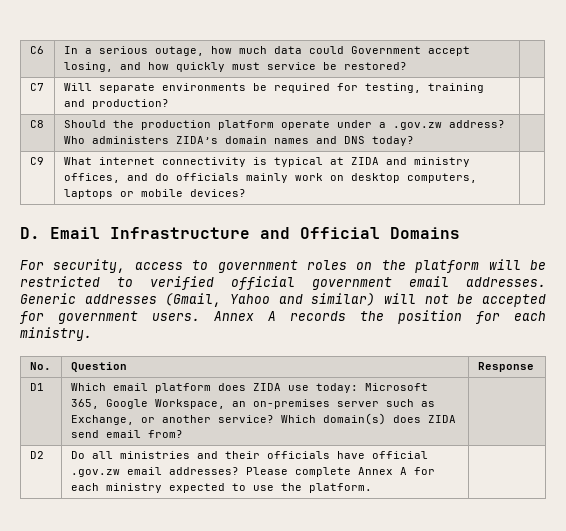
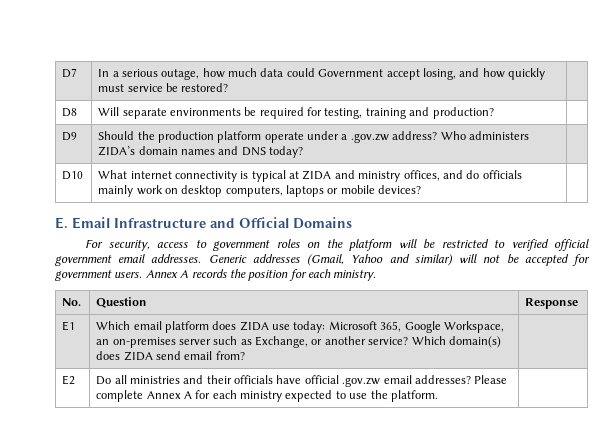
[29,46,44,54] C6 -> [62,68,78,78] D7
[29,83,44,91] C7 -> [62,108,78,117] D8
[29,120,44,128] C8 -> [62,132,78,141] D9
[29,157,44,165] C9 -> [62,171,84,180] D10
[20,227,40,239] D. -> [55,217,68,229] E.
[29,383,44,391] D1 -> [62,321,76,331] E1
[29,451,44,459] D2 -> [62,375,76,385] E2

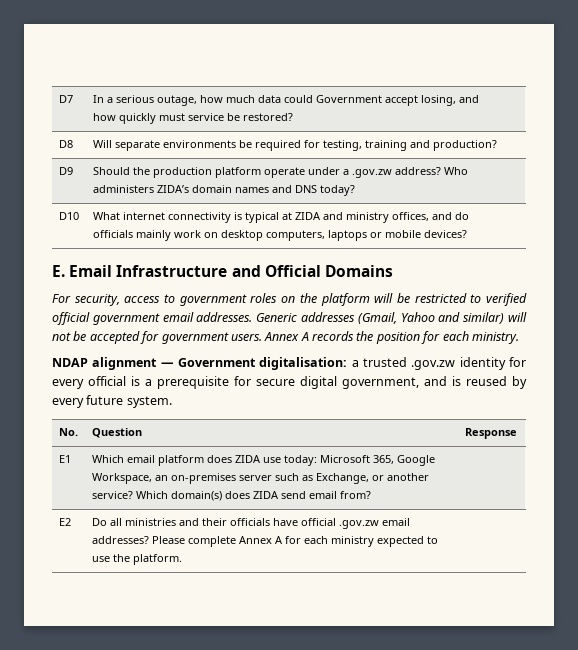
(377, 275) none -> [52,357,526,370] [52,376,527,389] [52,395,172,408] // NDAP alignment — Government digitalisation: a trusted .gov.zw identity for every official is a prerequisite for secure digital government, and is reused by every future system.

